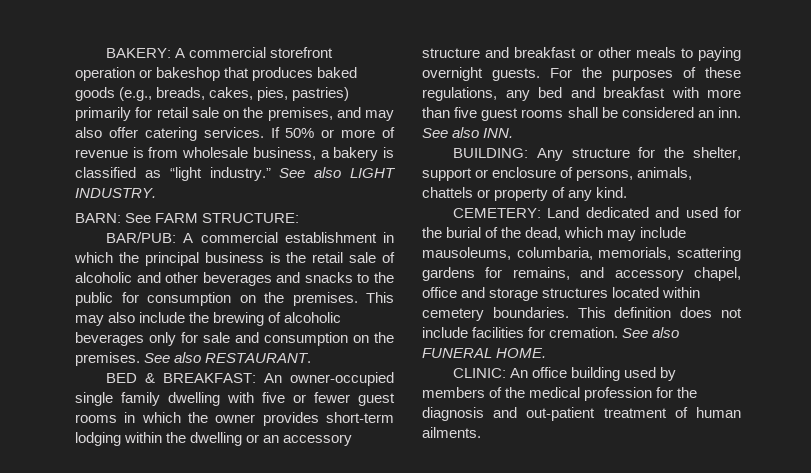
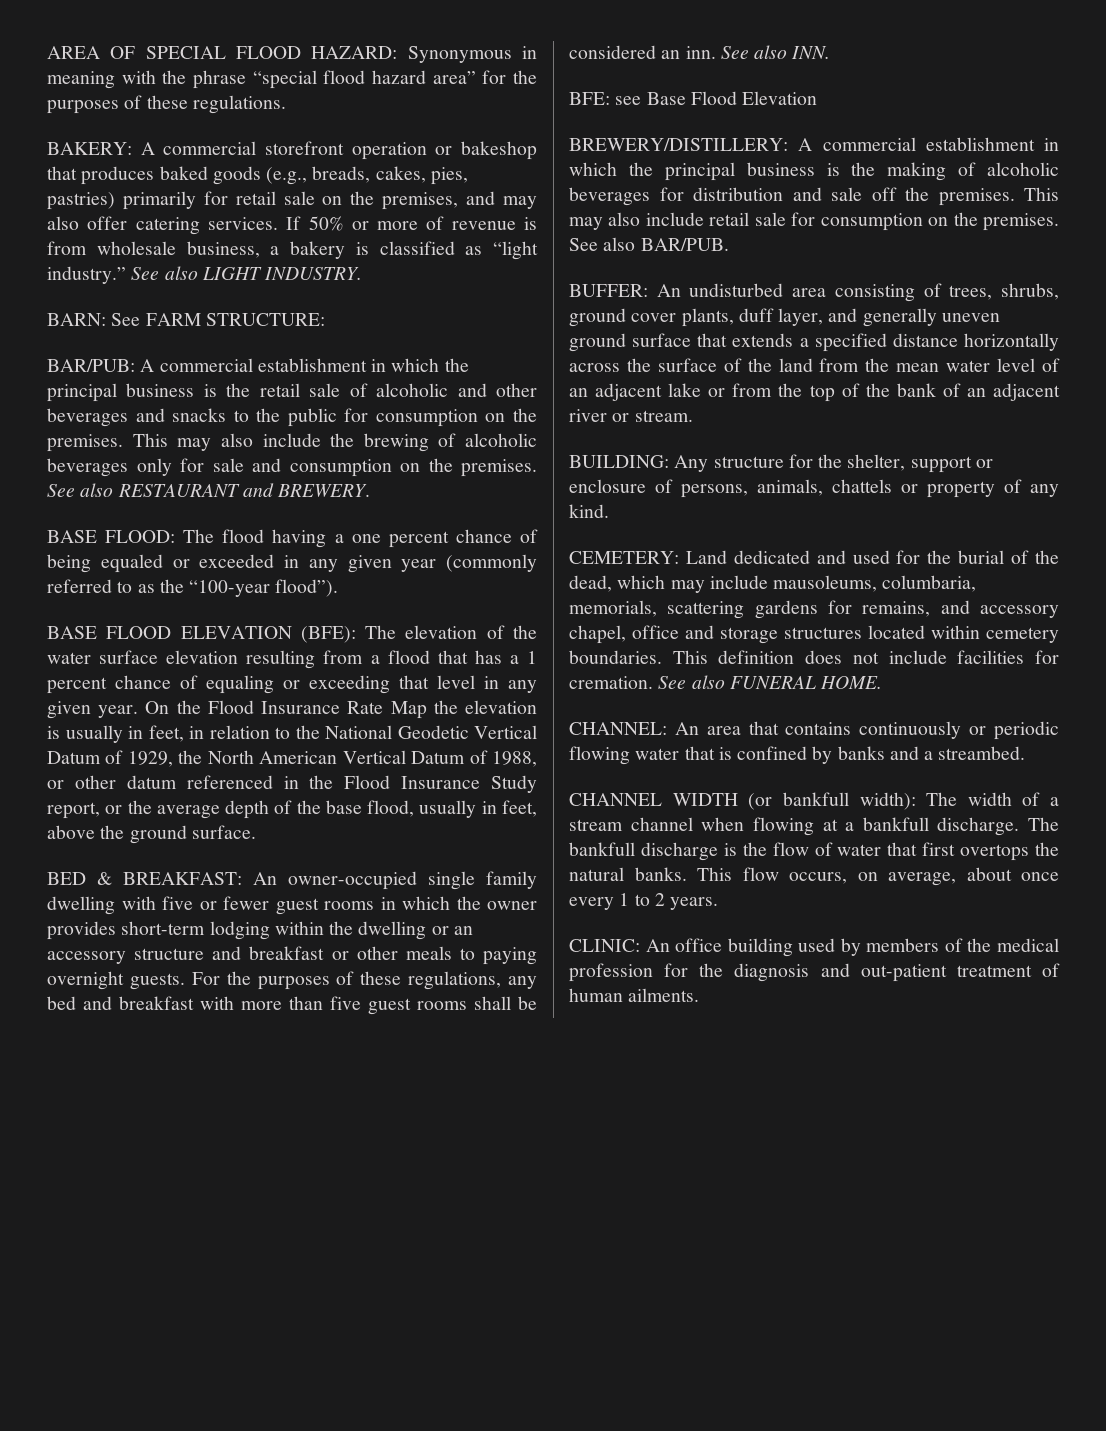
(105, 53) none -> [47,46,537,63] [47,70,537,89] [47,95,286,114] AREA OF SPECIAL FLOOD HAZARD: Synonymous in meaning with the phrase “special flood hazard area” for the purposes of these regulations. //
[205,353,312,363] RESTAURANT. -> [117,483,371,497] [47,529,538,548] [47,554,537,573] [47,579,339,597] [47,625,537,643] [47,650,538,669] [47,675,537,694] [47,700,537,719] [47,725,537,743] [47,750,538,767] [47,775,537,793] [47,800,537,819] [47,825,256,844] RESTAURANT and BREWERY. // BASE FLOOD: The flood having a one percent chance of being equaled or exceeded in any given year (commonly referred to as the “100-year flood”). // BASE FLOOD ELEVATION (BFE): The elevation of the water surface elevation resulting from a flood that has a 1 percent chance of equaling or exceeding that level in any given year. On the Flood Insurance Rate Map the elevation is usually in feet, in relation to the National Geodetic Vertical Datum of 1929, the North American Vertical Datum of 1988, or other datum referenced in the Flood Insurance Study report, or the average depth of the base flood, usually in feet, above the ground surface.
(514, 133) none -> [569,91,818,105] [569,137,1059,151] [569,162,1059,181] [569,187,1059,206] [569,212,1059,231] [569,237,729,251] [569,283,1059,302] [569,308,1000,327] [569,333,1059,352] [569,358,1060,372] [569,383,1060,402] [569,409,693,422] // BFE: see Base Flood Elevation // BREWERY/DISTILLERY: A commercial establishment in which the principal business is the making of alcoholic beverages for distribution and sale off the premises. This may also include retail sale for consumption on the premises. See also BAR/PUB. // BUFFER: An undisturbed area consisting of trees, shrubs, ground cover plants, duff layer, and generally uneven ground surface that extends a specified distance horizontally across the surface of the land from the mean water level of an adjacent lake or from the top of the bank of an adjacent river or stream.
(547, 353) none -> [569,721,1059,740] [569,746,1026,765] [569,792,1059,810] [569,817,1059,836] [569,842,1059,861] [569,867,1059,886] [569,893,719,910] // CHANNEL: An area that contains continuously or periodic flowing water that is confined by banks and a streambed. // CHANNEL WIDTH (or bankfull width): The width of a stream channel when flowing at a bankfull discharge. The bankfull discharge is the flow of water that first overtops the natural banks. This flow occurs, on average, about once every 1 to 2 years.

